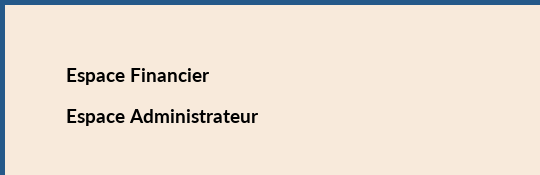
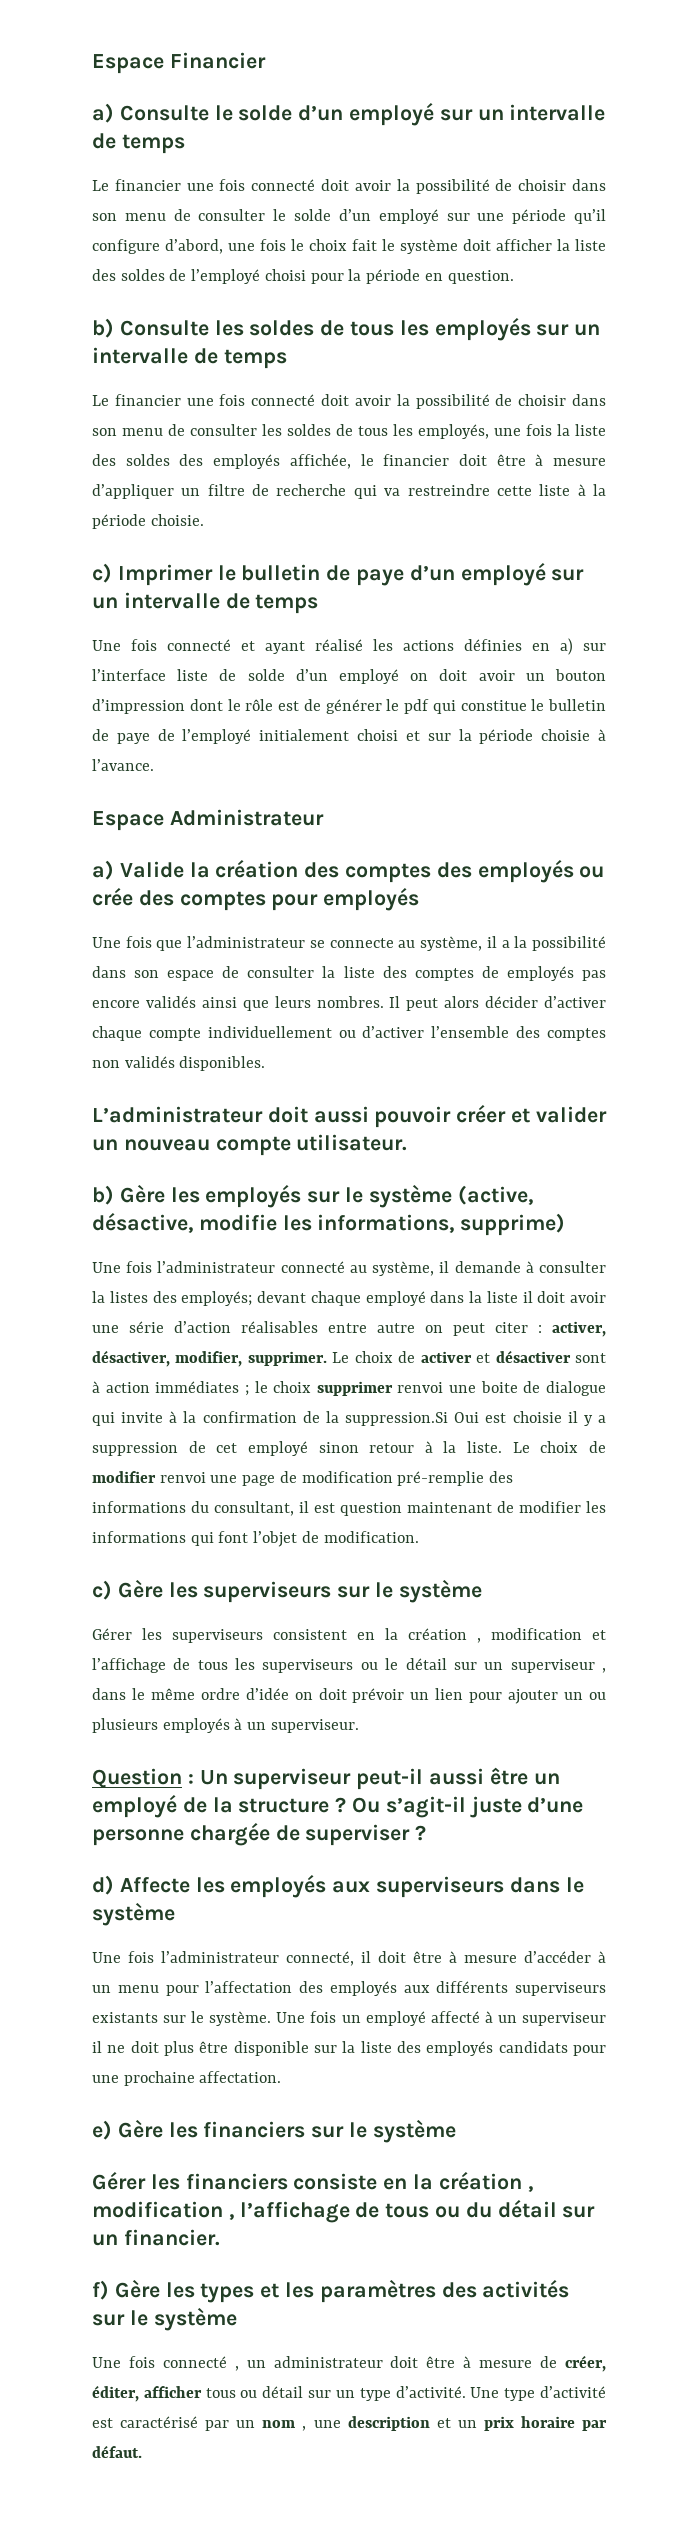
[66,109,260,126] Espace Administrateur -> [92,103,606,126] [92,133,185,154] [92,179,606,194] [92,209,606,224] [92,239,606,254] [92,269,514,284] [92,318,601,341] [92,347,287,369] [92,394,606,409] [92,424,606,439] [92,454,606,469] [92,484,606,499] [92,514,204,529] [92,563,585,586] [92,592,319,614] [92,638,606,655] [92,669,606,684] [92,699,606,714] [92,729,606,744] [92,759,154,771] [92,809,324,831] [92,860,605,883] [92,888,420,911] [92,936,607,951] [92,966,606,981] [92,996,606,1011] [92,1026,606,1041] [92,1056,266,1071] [92,1105,607,1128] [92,1134,408,1156] [92,1184,533,1208] [92,1213,566,1236] [92,1261,606,1276] [92,1291,606,1306] [92,1321,606,1337] [92,1350,607,1367] [92,1381,606,1396] [92,1411,606,1426] [92,1441,606,1456] [92,1471,514,1486] [92,1501,606,1516] [92,1531,419,1547] [92,1579,482,1603] [92,1628,606,1643] [92,1658,607,1673] [92,1688,606,1704] [92,1718,359,1733] [92,1767,560,1790] [92,1795,584,1818] [92,1823,427,1846] [92,1875,584,1898] [92,1902,175,1926] [92,1951,606,1966] [92,1981,606,1996] [92,2011,606,2026] [92,2041,606,2056] [92,2071,282,2086] [92,2119,456,2143] [92,2172,533,2192] [92,2200,596,2223] [92,2229,220,2246] [92,2279,570,2303] [92,2307,237,2331] [92,2355,607,2372] [92,2385,606,2402] [92,2416,607,2431] [92,2445,142,2458] a) Consulte le solde d’un employé sur un intervalle de temps // Le financier une fois connecté doit avoir la possibilité de choisir dans son menu de consulter le solde d’un employé sur une période qu’il configure d’abord, une fois le choix fait le système doit afficher la liste des soldes de l’employé choisi pour la période en question. // b) Consulte les soldes de tous les employés sur un intervalle de temps // Le financier une fois connecté doit avoir la possibilité de choisir dans son menu de consulter les soldes de tous les employés, une fois la liste des soldes des employés affichée, le financier doit être à mesure d’appliquer un filtre de recherche qui va restreindre cette liste à la période choisie. // c) Imprimer le bulletin de paye d’un employé sur un intervalle de temps // Une fois connecté et ayant réalisé les actions définies en a) sur l’interface liste de solde d’un employé on doit avoir un bouton d’impression dont le rôle est de générer le pdf qui constitue le bulletin de paye de l’employé initialement choisi et sur la période choisie à l’avance. // Espace Administrateur // a) Valide la création des comptes des employés ou crée des comptes pour employés // Une fois que l’administrateur se connecte au système, il a la possibilité dans son espace de consulter la liste des comptes de employés pas encore validés ainsi que leurs nombres. Il peut alors décider d’activer chaque compte individuellement ou d’activer l’ensemble des comptes non validés disponibles. // L’administrateur doit aussi pouvoir créer et valider un nouveau compte utilisateur. // b) Gère les employés sur le système (active, désactive, modifie les informations, supprime) // Une fois l’administrateur connecté au système, il demande à consulter la listes des employés; devant chaque employé dans la liste il doit avoir une série d’action réalisables entre autre on peut citer : activer, désactiver, modifier, supprimer. Le choix de activer et désactiver sont à action immédiates ; le choix supprimer renvoi une boite de dialogue qui invite à la confirmation de la suppression.Si Oui est choisie il y a suppression de cet employé sinon retour à la liste. Le choix de modifier renvoi une page de modification pré-remplie des informations du consultant, il est question maintenant de modifier les informations qui font l’objet de modification. // c) Gère les superviseurs sur le système // Gérer les superviseurs consistent en la création , modification et l’affichage de tous les superviseurs ou le détail sur un superviseur , dans le même ordre d’idée on doit prévoir un lien pour ajouter un ou plusieurs employés à un superviseur. // Question : Un superviseur peut-il aussi être un employé de la structure ? Ou s’agit-il juste d’une personne chargée de superviser ? // d) Affecte les employés aux superviseurs dans le système // Une fois l’administrateur connecté, il doit être à mesure d’accéder à un menu pour l’affectation des employés aux différents superviseurs existants sur le système. Une fois un employé affecté à un superviseur il ne doit plus être disponible sur la liste des employés candidats pour une prochaine affectation. // e) Gère les financiers sur le système // Gérer les financiers consiste en la création , modification , l’affichage de tous ou du détail sur un financier. // f) Gère les types et les paramètres des activités sur le système // Une fois connecté , un administrateur doit être à mesure de créer, éditer, afficher tous ou détail sur un type d’activité. Une type d’activité est caractérisé par un nom , une description et un prix horaire par défaut.

